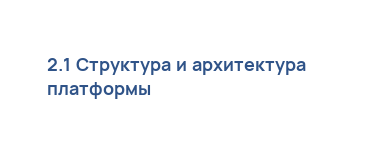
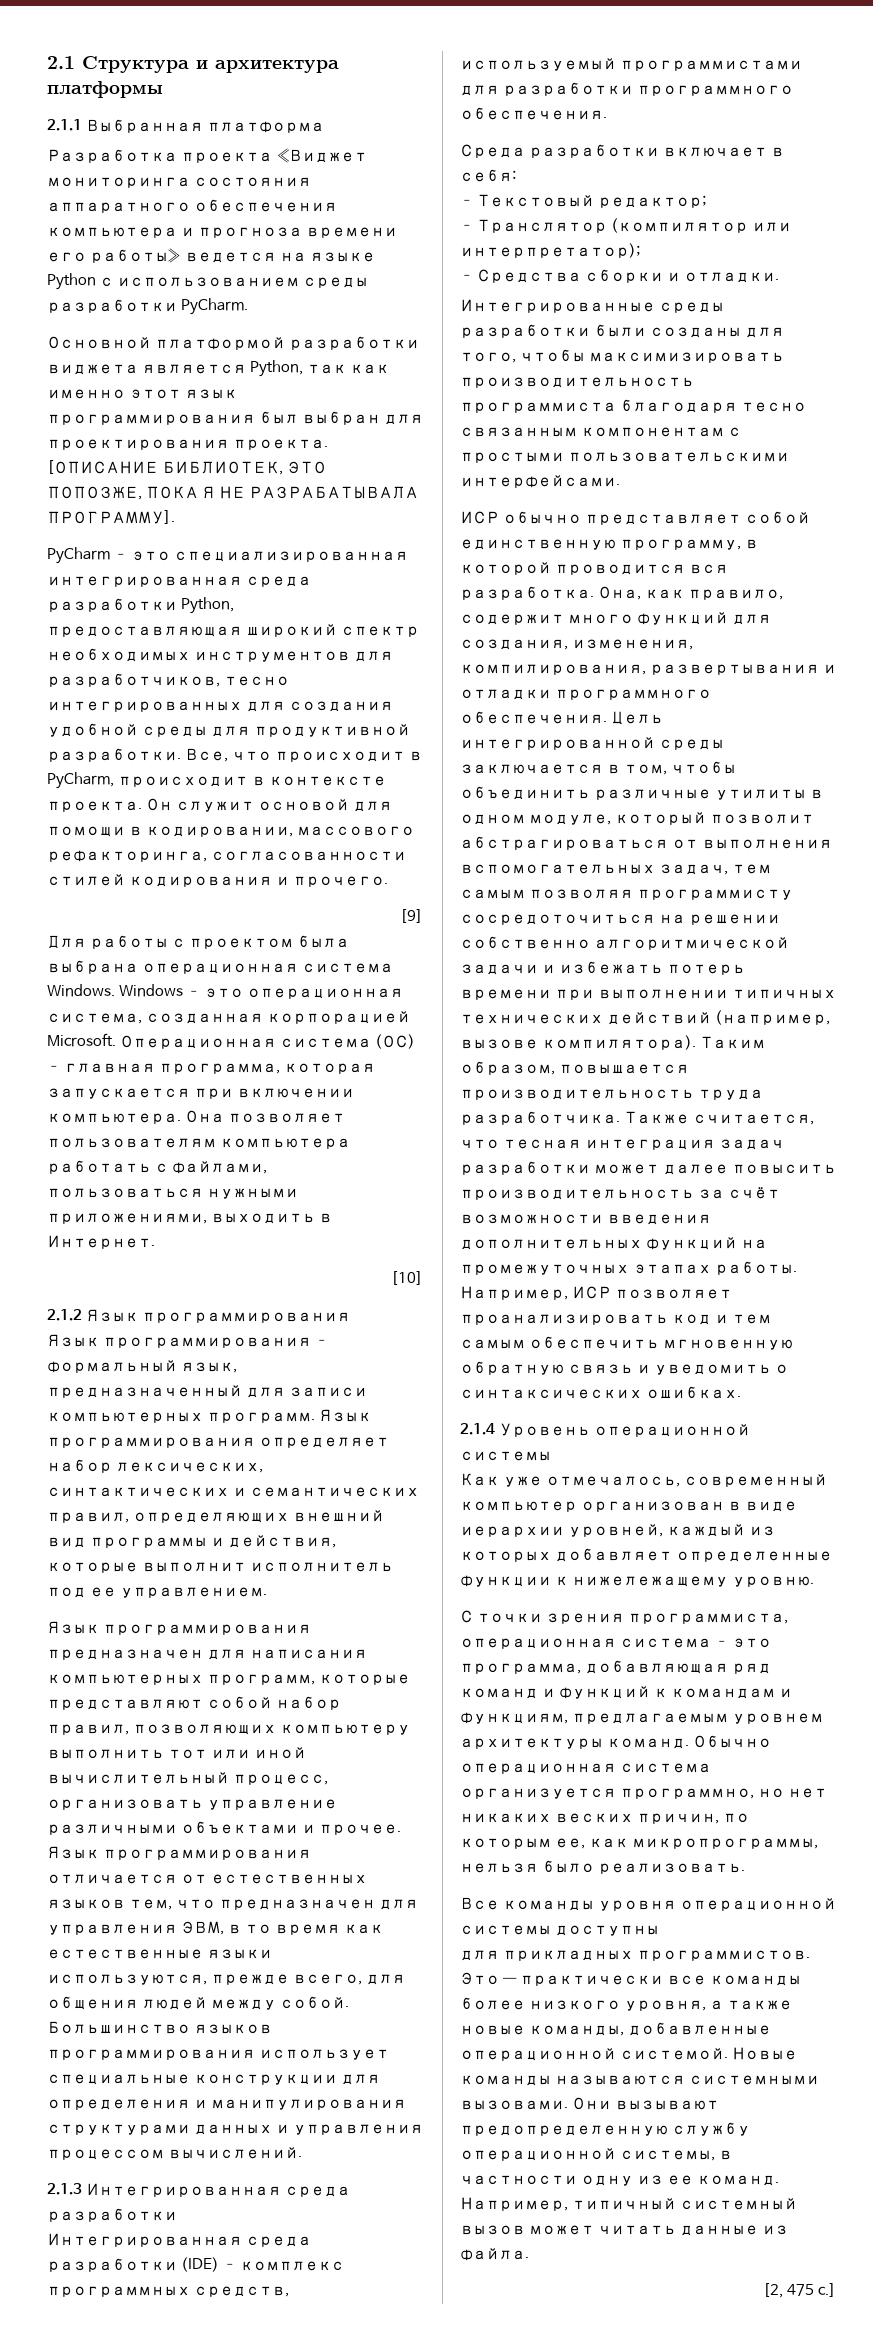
(151, 90) none -> [47,119,324,133] [47,148,367,163] [47,177,311,188] [47,199,337,213] [47,227,397,238] [47,248,375,263] [47,273,368,290] [47,298,248,315] [47,336,419,350] [47,360,389,377] [47,389,237,399] [47,411,423,425] [47,439,328,450] [47,460,326,475] [47,486,418,500] [47,510,175,524] [47,547,408,564] [47,576,311,587] [47,597,234,614] [47,624,419,637] [47,648,393,662] [47,673,289,687] [47,701,393,712] [47,723,410,737] [47,748,422,762] [47,772,386,789] [47,798,392,812] [47,826,414,837] [47,850,406,862] [47,874,388,887] [400,909,423,923] [47,935,349,949] [47,960,393,974] [47,984,403,999] [47,1011,410,1024] [47,1033,415,1049] [47,1063,375,1074] [47,1088,354,1099] [47,1110,345,1124] [47,1138,350,1149] [47,1160,267,1174] [47,1188,298,1199] [47,1213,332,1224] [47,1235,155,1249] [391,1271,423,1285] [47,1309,350,1323] [47,1334,328,1348] [47,1360,237,1373] [47,1385,367,1398] [47,1409,371,1423] [47,1437,389,1448] [47,1459,263,1473] [47,1487,419,1497] [47,1510,384,1523] [47,1535,336,1548] [47,1562,393,1573] [47,1587,267,1598] [47,1621,311,1635] [47,1649,367,1660] [47,1674,410,1685] [47,1696,341,1710] [47,1724,410,1735] [47,1747,306,1759] [47,1772,328,1785] [47,1799,337,1810] [47,1821,401,1835] [47,1846,311,1860] [47,1874,367,1884] [47,1899,418,1910] [47,1921,383,1935] [47,1949,272,1959] [47,1974,405,1985] [47,1996,349,2010] [47,2021,272,2034] [47,2049,389,2060] [47,2074,380,2085] [47,2099,406,2110] [47,2124,423,2135] [47,2147,302,2160] [47,2183,350,2197] [47,2208,177,2222] [47,2233,311,2247] [47,2257,344,2272] [47,2286,289,2297] [460,58,802,71] [460,82,793,96] [460,107,607,120] [460,144,784,158] [460,169,516,182] [460,194,706,208] [460,218,791,233] [460,243,640,258] [460,269,779,283] [460,299,724,313] [460,324,784,338] [460,349,784,363] [460,377,694,388] [460,399,806,413] [460,427,741,437] [460,452,789,463] [460,475,620,488] [460,511,810,525] [460,539,758,550] [460,562,728,575] [460,586,783,600] [460,612,771,625] [460,639,693,650] [460,664,836,675] [460,689,711,700] [460,711,663,725] [460,737,724,750] [460,761,736,775] [460,786,823,800] [460,812,814,825] [460,836,832,850] [460,864,771,875] [460,889,793,900] [460,914,780,925] [460,936,789,950] [460,961,745,975] [460,989,836,1000] [460,1010,830,1025] [460,1035,765,1050] [460,1061,689,1075] [460,1089,763,1100] [460,1111,814,1125] [460,1139,784,1150] [460,1161,836,1175] [460,1187,780,1200] [460,1214,711,1225] [460,1237,767,1250] [460,1261,797,1275] [460,1286,732,1300] [460,1314,771,1325] [460,1336,793,1350] [460,1361,788,1375] [460,1386,741,1399] [460,1423,750,1437] [460,1451,551,1461] [460,1473,827,1487] [460,1501,797,1512] [460,1524,775,1537] [460,1548,832,1562] [460,1575,814,1587] [460,1610,788,1624] [460,1638,771,1649] [460,1660,771,1674] [460,1686,792,1699] [460,1712,823,1724] [460,1735,771,1749] [460,1763,711,1774] [460,1788,827,1799] [460,1813,749,1824] [460,1838,818,1849] [460,1860,745,1874] [460,1897,836,1911] [460,1925,659,1936] [460,1950,810,1961] [460,1972,801,1986] [460,1997,792,2011] [460,2022,771,2036] [460,2047,797,2061] [460,2075,819,2086] [460,2097,719,2110] [460,2122,750,2136] [460,2148,732,2161] [460,2175,779,2186] [460,2197,797,2211] [460,2225,788,2236] [460,2248,529,2261] [763,2283,836,2298] // 2.1.1 Выбранная платформа // Разработка проекта «Виджет мониторинга состояния аппаратного обеспечения компьютера и прогноза времени его работы» ведется на языке Python с использованием среды разработки PyCharm. // Основной платформой разработки виджета является Python, так как именно этот язык программирования был выбран для проектирования проекта. [ОПИСАНИЕ БИБЛИОТЕК, ЭТО ПОПОЗЖЕ, ПОКА Я НЕ РАЗРАБАТЫВАЛА ПРОГРАММУ]. // PyCharm – это специализированная интегрированная среда разработки Python, предоставляющая широкий спектр необходимых инструментов для разработчиков, тесно интегрированных для создания удобной среды для продуктивной разработки. Все, что происходит в PyCharm, происходит в контексте проекта. Он служит основой для помощи в кодировании, массового рефакторинга, согласованности стилей кодирования и прочего. // [9] // Для работы с проектом была выбрана операционная система Windows. Windows – это операционная система, созданная корпорацией Microsoft. Операционная система (ОС) – главная программа, которая запускается при включении компьютера. Она позволяет пользователям компьютера работать с файлами, пользоваться нужными приложениями, выходить в Интернет. // [10] // 2.1.2 Язык программирования // Язык программирования – формальный язык, предназначенный для записи компьютерных программ. Язык программирования определяет набор лексических, синтактических и семантических правил, определяющих внешний вид программы и действия, которые выполнит исполнитель под ее управлением. // Язык программирования предназначен для написания компьютерных программ, которые представляют собой набор правил, позволяющих компьютеру выполнить тот или иной вычислительный процесс, организовать управление различными объектами и прочее. Язык программирования отличается от естественных языков тем, что предназначен для управления ЭВМ, в то время как естественные языки используются, прежде всего, для общения людей между собой. Большинство языков программирования использует специальные конструкции для определения и манипулирования структурами данных и управления процессом вычислений. // 2.1.3 Интегрированная среда разработки // Интегрированная среда разработки (IDE) – комплекс программных средств, используемый программистами для разработки программного обеспечения. // Среда разработки включает в себя: // – Текстовый редактор; // – Транслятор (компилятор или интерпретатор); // – Средства сборки и отладки. // Интегрированные среды разработки были созданы для того, чтобы максимизировать производительность программиста благодаря тесно связанным компонентам с простыми пользовательскими интерфейсами. // ИСР обычно представляет собой единственную программу, в которой проводится вся разработка. Она, как правило, содержит много функций для создания, изменения, компилирования, развертывания и отладки программного обеспечения. Цель интегрированной среды заключается в том, чтобы объединить различные утилиты в одном модуле, который позволит абстрагироваться от выполнения вспомогательных задач, тем самым позволяя программисту сосредоточиться на решении собственно алгоритмической задачи и избежать потерь времени при выполнении типичных технических действий (например, вызове компилятора). Таким образом, повышается производительность труда разработчика. Также считается, что тесная интеграция задач разработки может далее повысить производительность за счёт возможности введения дополнительных функций на промежуточных этапах работы. Например, ИСР позволяет проанализировать код и тем самым обеспечить мгновенную обратную связь и уведомить о синтаксических ошибках. // 2.1.4 Уровень операционной системы // Как уже отмечалось, современный компьютер организован в виде иерархии уровней, каждый из которых добавляет определенные функции к нижележащему уровню. // С точки зрения программиста, операционная система – это программа, добавляющая ряд команд и функций к командам и функциям, предлагаемым уровнем архитектуры команд. Обычно операционная система организуется программно, но нет никаких веских причин, по которым ее, как микропрограммы, нельзя было реализовать. // Все команды уровня операционной системы доступны // для прикладных программистов. Это — практически все команды более низкого уровня, а также новые команды, добавленные операционной системой. Новые команды называются системными вызовами. Они вызывают предопределенную службу операционной системы, в частности одну из ее команд. Например, типичный системный вызов может читать данные из файла. // [2, 475 c.]

